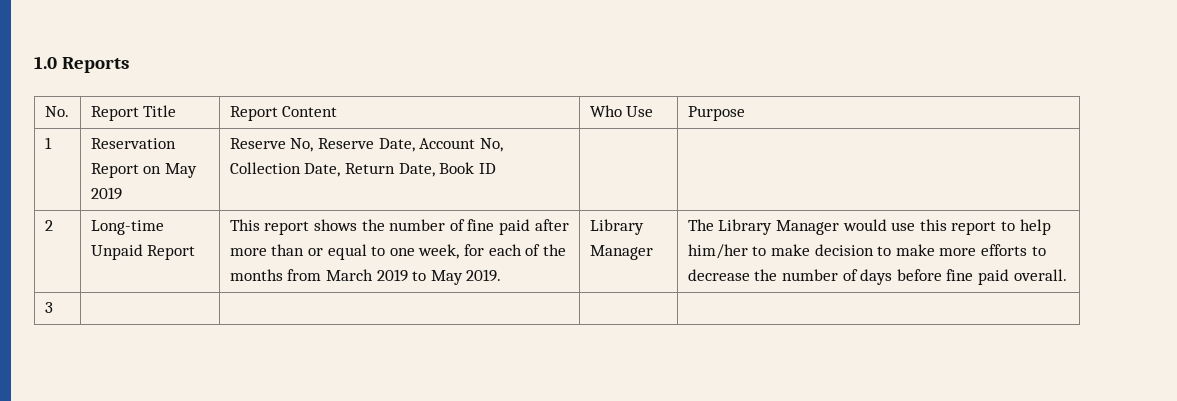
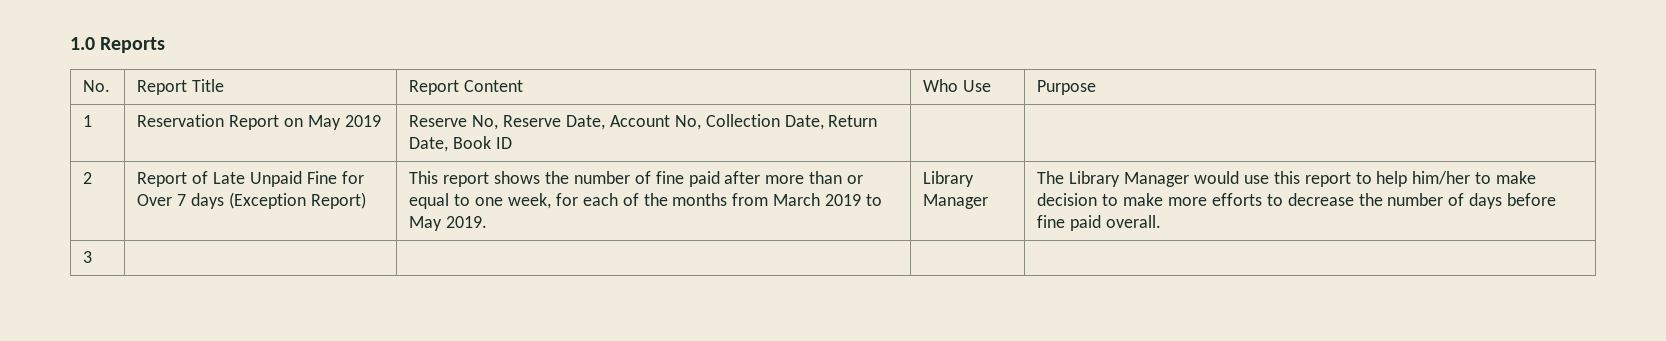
[90,220,164,235] [90,244,196,260] Long-time Unpaid Report -> [137,171,364,187] [137,192,366,209] Report of Late Unpaid Fine for Over 7 days (Exception Report)

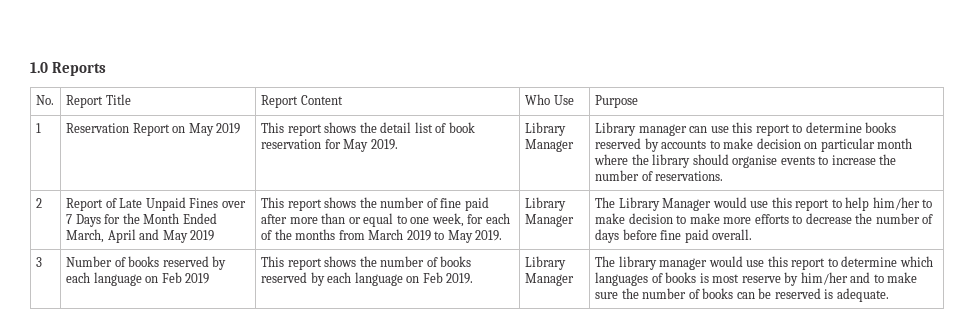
[409,114,878,130] [409,136,513,152] Reserve No, Reserve Date, Account No, Collection Date, Return Date, Book ID | | -> [260,122,475,136] [260,139,398,152] [524,122,566,136] [524,139,574,152] [594,122,897,136] [594,138,913,152] [593,154,897,168] [594,170,724,181] This report shows the detail list of book reservation for May 2019. | Library Manager | Library manager can use this report to determine books reserved by accounts to make decision on particular month where the library should organise events to increase the number of reservations.
[306,171,364,184] [137,192,366,209] Fine for Over 7 days (Exception Report) -> [189,198,246,208] [65,213,217,227] [65,229,215,243] Fines over 7 Days for the Month Ended March, April and May 2019
(93, 257) | | | -> [65,256,227,270] [65,272,210,286] [260,256,472,270] [260,272,474,286] [524,256,566,270] [524,273,574,286] [594,256,933,270] [594,272,918,286] [594,288,889,302] Number of books reserved by each language on Feb 2019 | This report shows the number of books reserved by each language on Feb 2019. | Library Manager | The library manager would use this report to determine which languages of books is most reserve by him/her and to make sure the number of books can be reserved is adequate.

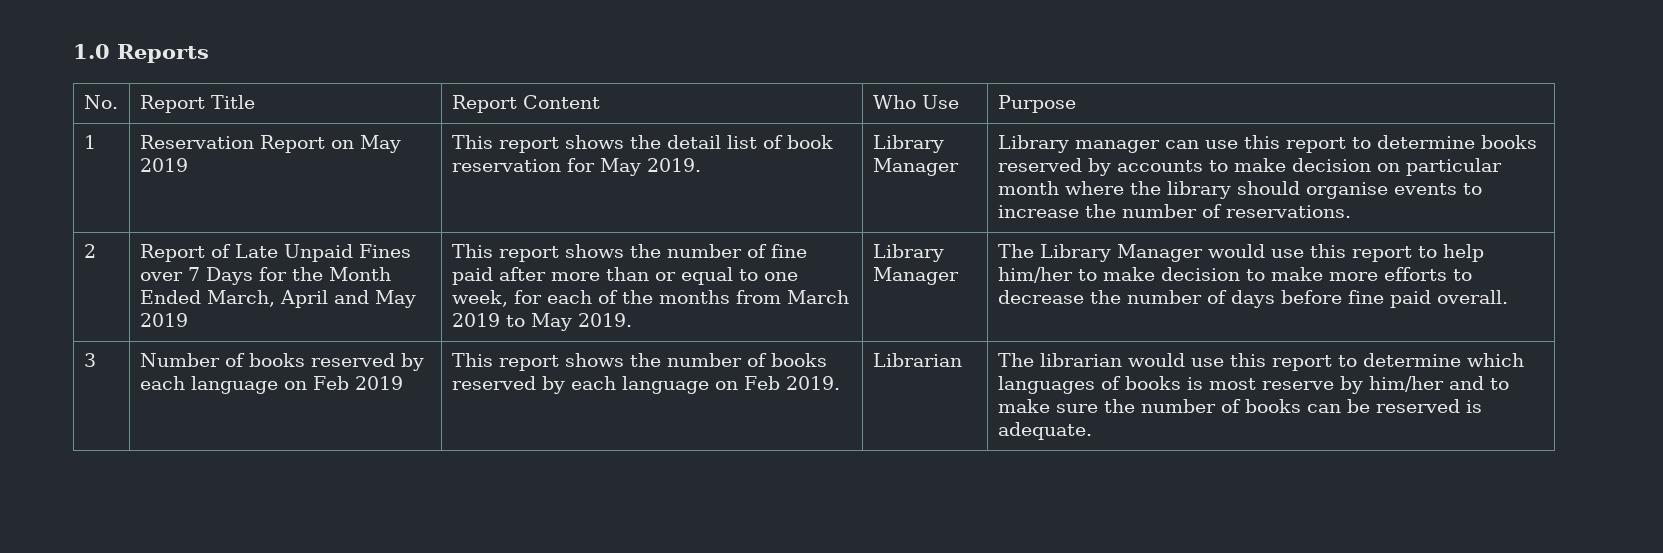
[524,256,566,270] [524,273,574,286] [594,256,708,270] Library Manager | The library manager -> [872,353,962,367] [997,353,1122,367] Librarian | The librarian

